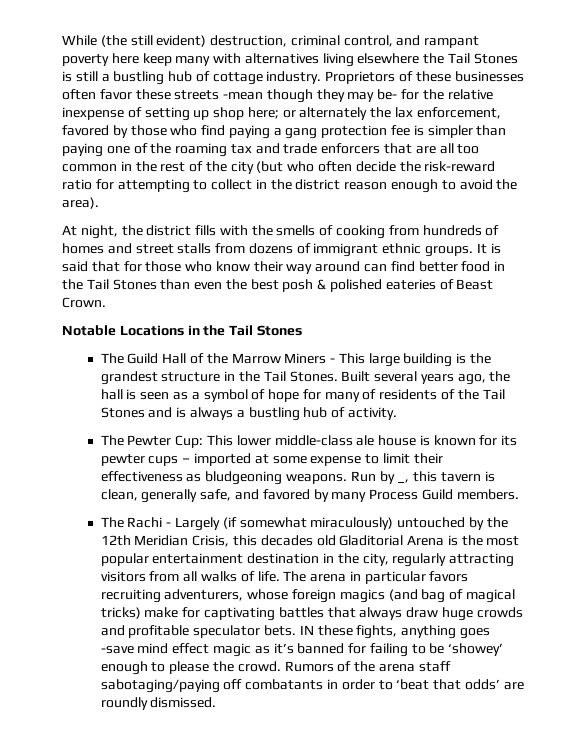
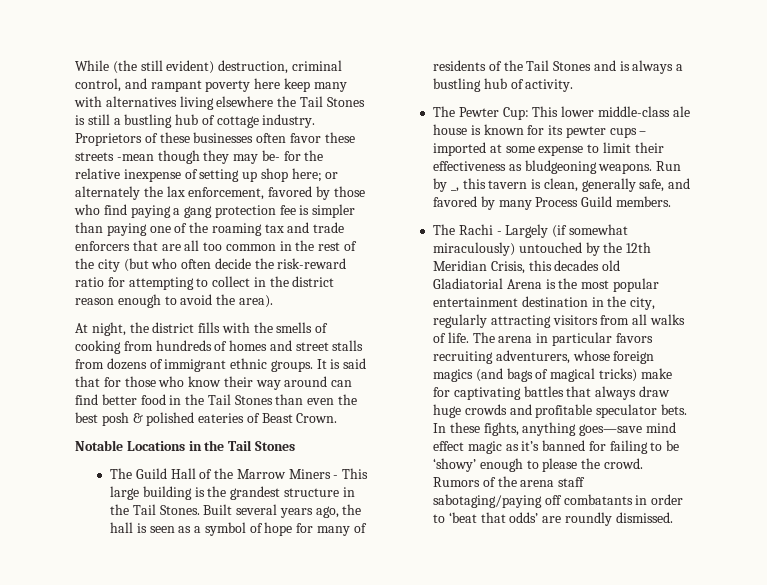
[339,535,404,546] Gladitorial -> [432,278,503,289] Gladiatorial
[421,589,446,603] bag -> [506,368,533,382] bags
[299,625,314,635] IN -> [432,423,446,433] In
[459,628,490,639] [100,646,134,654] goes -save -> [579,424,643,436] goes—save
[448,643,504,656] ‘showey’ -> [432,458,476,472] ‘showy’

